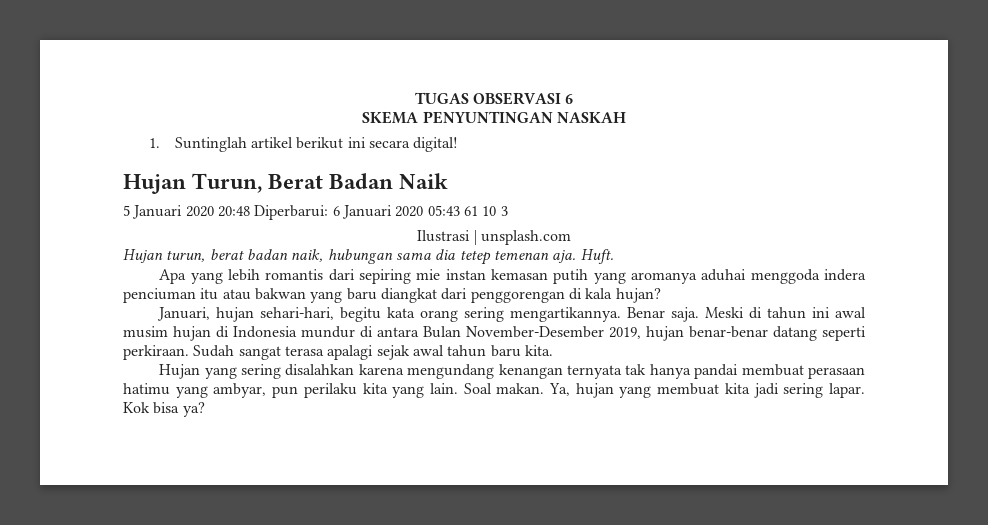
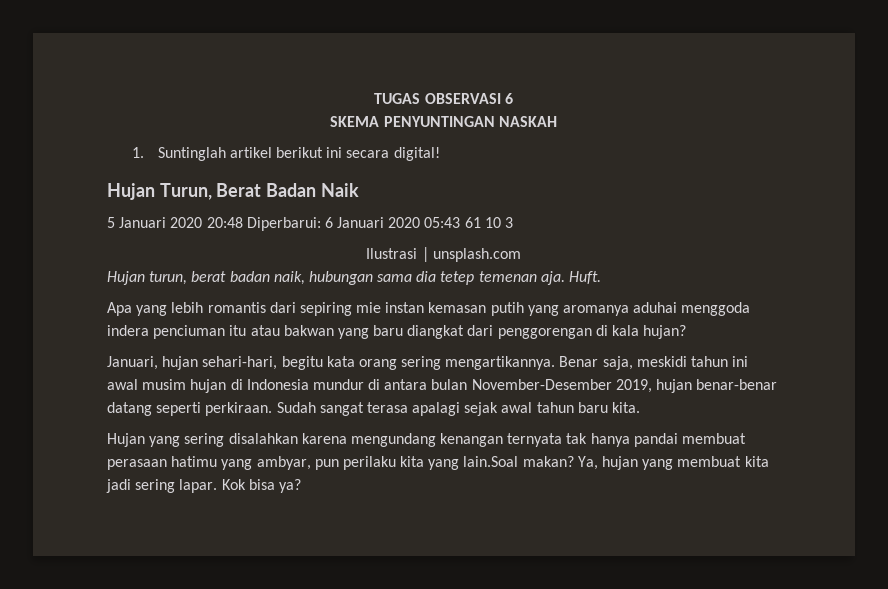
[671,307,763,322] saja. Meski di -> [602,356,687,370] saja, meskidi
[423,326,461,338] Bulan -> [431,379,468,390] bulan
[429,383,545,394] lain. Soal makan. -> [463,456,574,467] lain.Soal makan?

